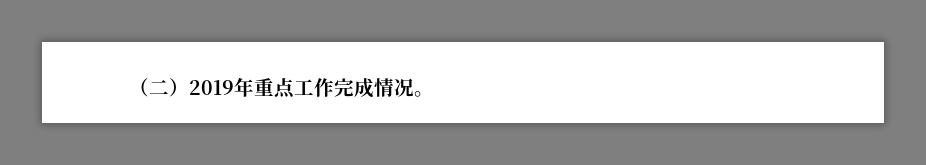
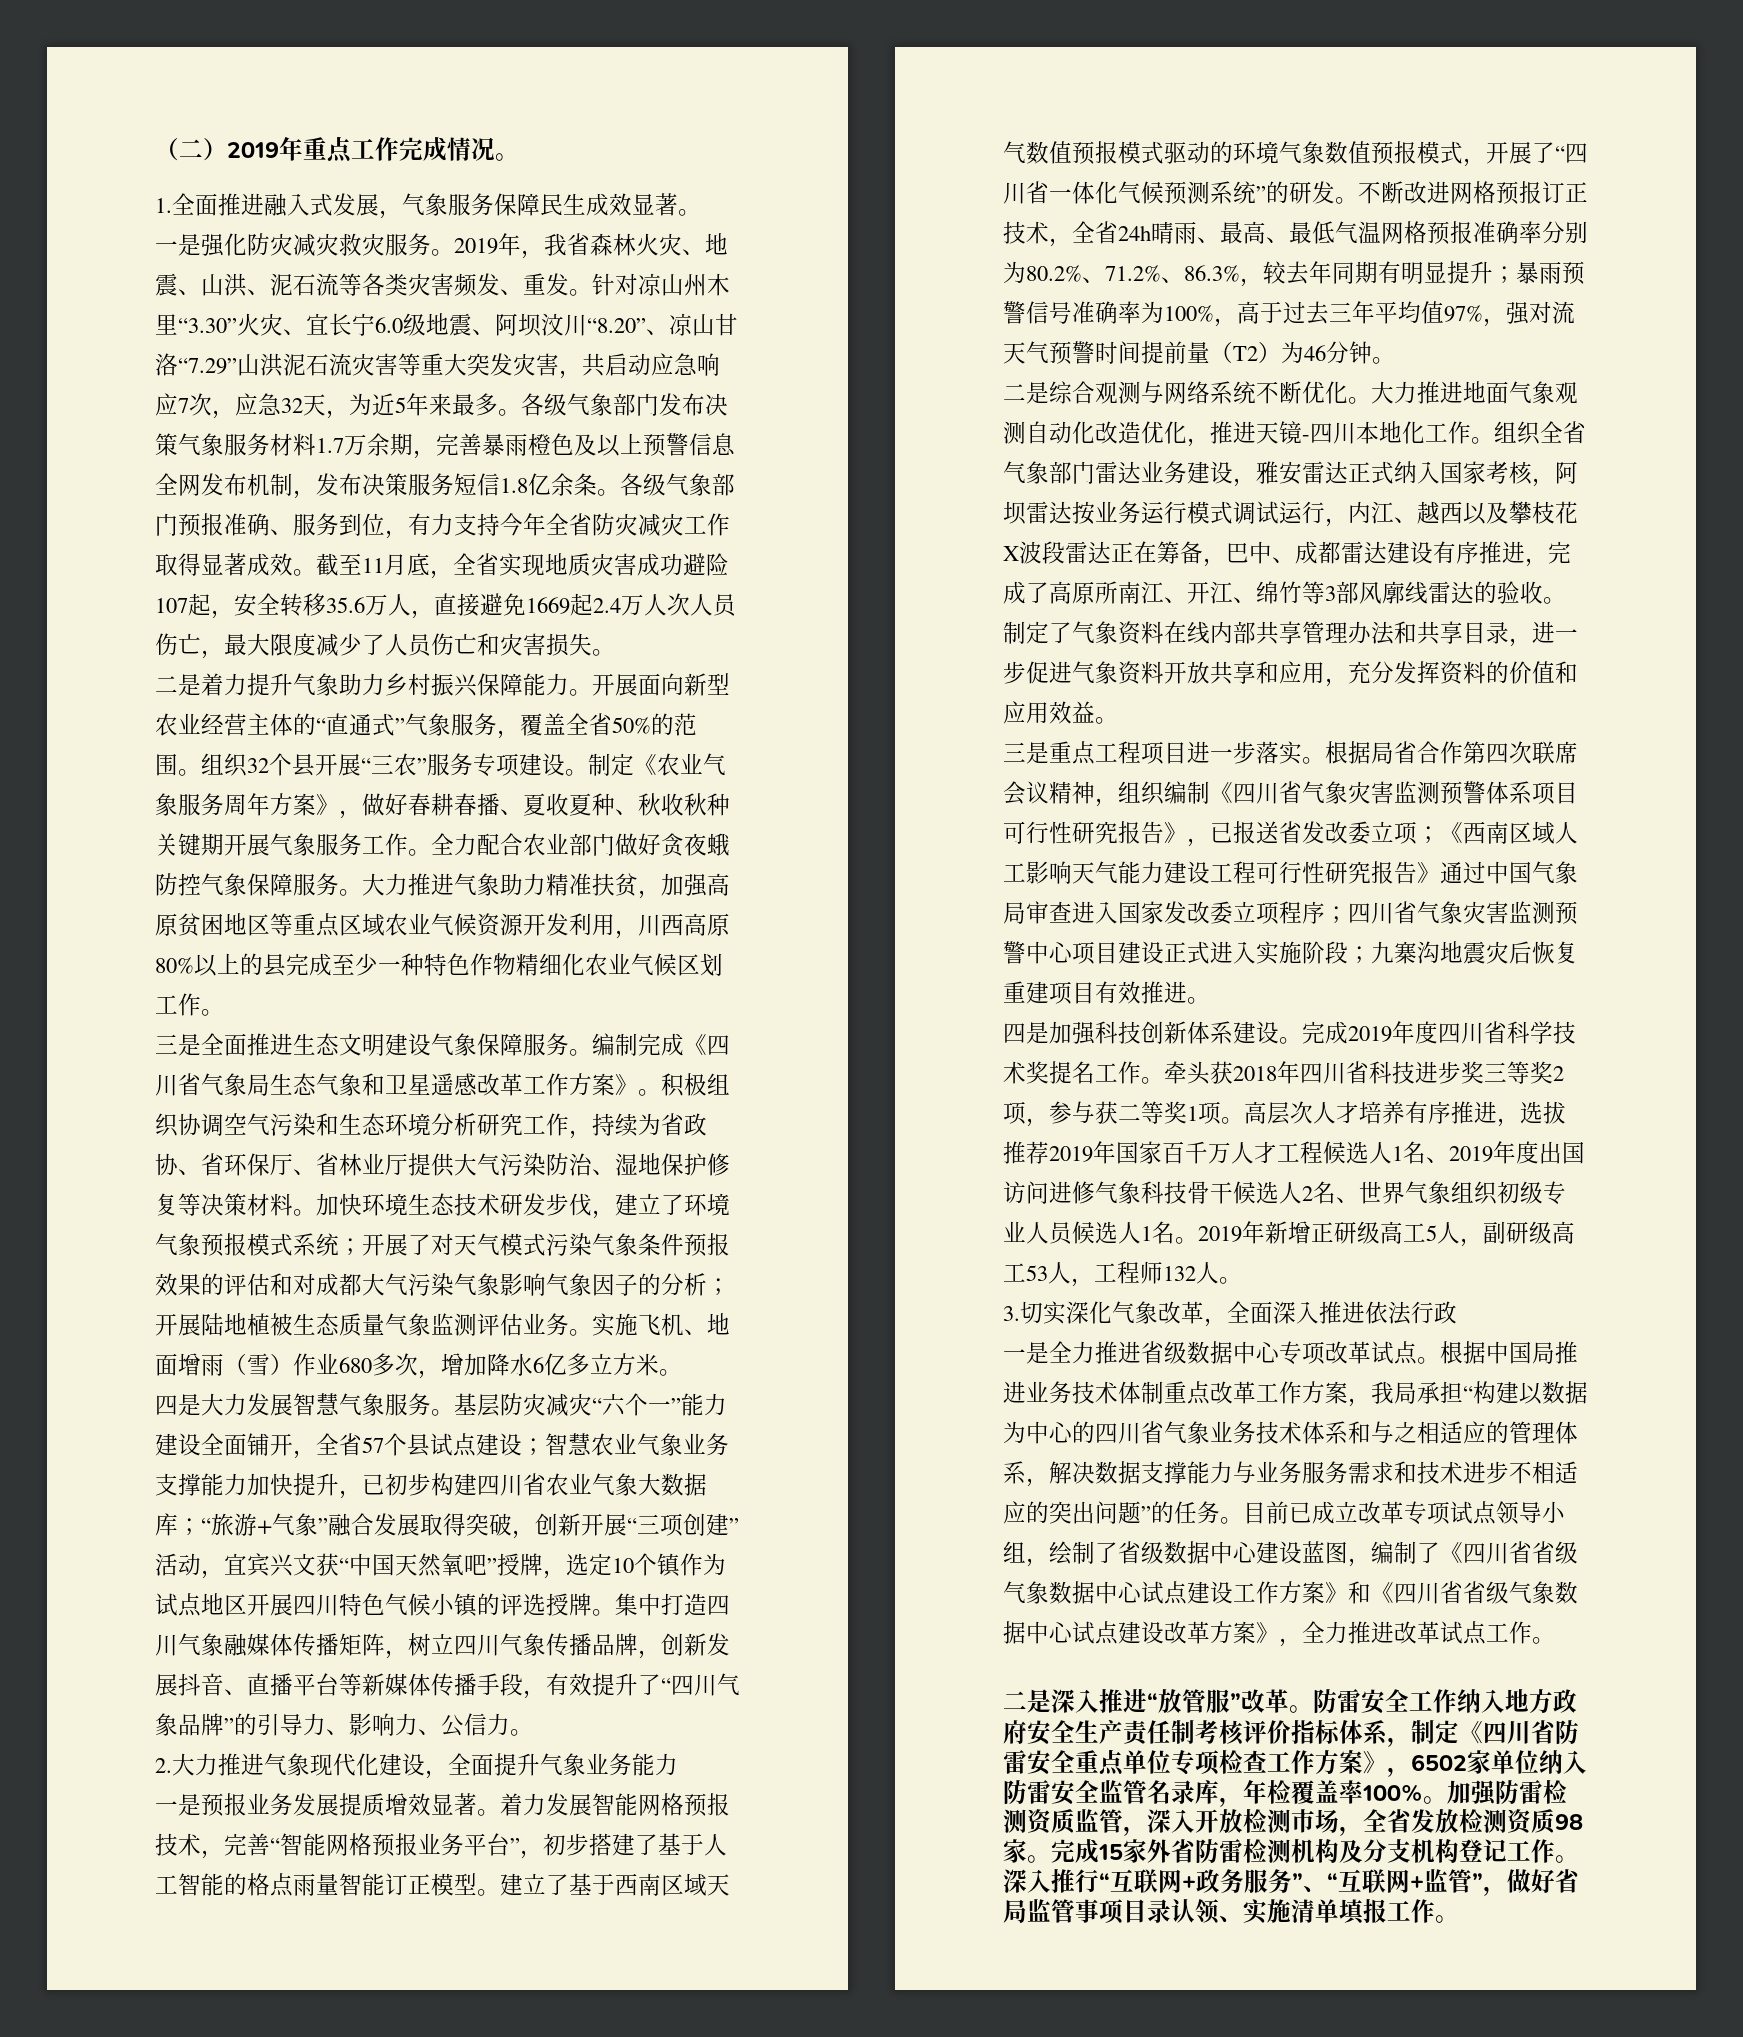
(434, 94) none -> [155,193,701,219] [155,233,728,259] [155,273,730,297] [155,313,738,337] [155,353,720,379] [155,393,728,419] [155,433,735,459] [155,473,735,499] [155,513,730,539] [155,553,729,579] [155,593,737,619] [155,633,615,659] [155,673,730,697] [155,713,697,739] [155,753,726,777] [155,793,730,819] [155,833,730,857] [155,873,730,899] [155,913,730,939] [155,953,723,977] [155,993,224,1016] [155,1033,730,1056] [155,1073,730,1097] [155,1113,707,1139] [155,1153,730,1177] [155,1193,730,1219] [155,1233,730,1257] [155,1273,730,1296] [155,1313,730,1337] [155,1353,682,1379] [155,1393,727,1417] [155,1433,729,1459] [155,1473,707,1499] [155,1513,739,1539] [155,1553,726,1579] [155,1593,730,1617] [155,1633,730,1659] [155,1673,740,1699] [155,1713,533,1737] [155,1753,678,1779] [155,1793,730,1817] [155,1833,727,1859] [155,1873,730,1897] [1003,141,1588,167] [1003,181,1588,205] [1003,221,1588,247] [1003,261,1585,287] [1003,301,1575,327] [1003,341,1395,365] [1003,381,1578,404] [1003,421,1586,447] [1003,461,1578,487] [1003,501,1578,527] [1003,541,1571,567] [1003,581,1566,604] [1003,621,1578,647] [1003,661,1578,687] [1003,701,1118,724] [1003,741,1578,765] [1003,781,1578,807] [1003,821,1578,847] [1003,861,1578,884] [1003,901,1578,925] [1003,941,1578,965] [1003,981,1210,1005] [1003,1021,1576,1045] [1003,1061,1564,1085] [1003,1101,1566,1127] [1003,1141,1585,1164] [1003,1181,1566,1205] [1003,1221,1575,1247] [1003,1261,1242,1287] [1003,1301,1457,1327] [1003,1341,1578,1365] [1003,1381,1588,1407] [1003,1421,1578,1444] [1003,1461,1578,1487] [1003,1501,1565,1525] [1003,1541,1578,1567] [1003,1581,1578,1605] [1003,1621,1555,1647] [1003,1689,1577,1714] [1003,1719,1579,1747] [1003,1749,1587,1777] [1003,1779,1567,1807] [1003,1809,1583,1836] [1003,1839,1579,1864] [1003,1869,1580,1896] [1003,1899,1459,1925] // 1.全面推进融入式发展，气象服务保障民生成效显著。 // 一是强化防灾减灾救灾服务。2019年，我省森林火灾、地震、山洪、泥石流等各类灾害频发、重发。针对凉山州木里“3.30”火灾、宜长宁6.0级地震、阿坝汶川“8.20”、凉山甘洛“7.29”山洪泥石流灾害等重大突发灾害，共启动应急响应7次，应急32天，为近5年来最多。各级气象部门发布决策气象服务材料1.7万余期，完善暴雨橙色及以上预警信息全网发布机制，发布决策服务短信1.8亿余条。各级气象部门预报准确、服务到位，有力支持今年全省防灾减灾工作取得显著成效。截至11月底，全省实现地质灾害成功避险107起，安全转移35.6万人，直接避免1669起2.4万人次人员伤亡，最大限度减少了人员伤亡和灾害损失。 // 二是着力提升气象助力乡村振兴保障能力。开展面向新型农业经营主体的“直通式”气象服务，覆盖全省50%的范围。组织32个县开展“三农”服务专项建设。制定《农业气象服务周年方案》，做好春耕春播、夏收夏种、秋收秋种关键期开展气象服务工作。全力配合农业部门做好贪夜蛾防控气象保障服务。大力推进气象助力精准扶贫，加强高原贫困地区等重点区域农业气候资源开发利用，川西高原80%以上的县完成至少一种特色作物精细化农业气候区划工作。 // 三是全面推进生态文明建设气象保障服务。编制完成《四川省气象局生态气象和卫星遥感改革工作方案》。积极组织协调空气污染和生态环境分析研究工作，持续为省政协、省环保厅、省林业厅提供大气污染防治、湿地保护修复等决策材料。加快环境生态技术研发步伐，建立了环境气象预报模式系统；开展了对天气模式污染气象条件预报效果的评估和对成都大气污染气象影响气象因子的分析；开展陆地植被生态质量气象监测评估业务。实施飞机、地面增雨（雪）作业680多次，增加降水6亿多立方米。 // 四是大力发展智慧气象服务。基层防灾减灾“六个一”能力建设全面铺开，全省57个县试点建设；智慧农业气象业务支撑能力加快提升，已初步构建四川省农业气象大数据库；“旅游+气象”融合发展取得突破，创新开展“三项创建”活动，宜宾兴文获“中国天然氧吧”授牌，选定10个镇作为试点地区开展四川特色气候小镇的评选授牌。集中打造四川气象融媒体传播矩阵，树立四川气象传播品牌，创新发展抖音、直播平台等新媒体传播手段，有效提升了“四川气象品牌”的引导力、影响力、公信力。 // 2.大力推进气象现代化建设，全面提升气象业务能力 // 一是预报业务发展提质增效显著。着力发展智能网格预报技术，完善“智能网格预报业务平台”，初步搭建了基于人工智能的格点雨量智能订正模型。建立了基于西南区域天气数值预报模式驱动的环境气象数值预报模式，开展了“四川省一体化气候预测系统”的研发。不断改进网格预报订正技术，全省24h晴雨、最高、最低气温网格预报准确率分别为80.2%、71.2%、86.3%，较去年同期有明显提升；暴雨预警信号准确率为100%，高于过去三年平均值97%，强对流天气预警时间提前量（T2）为46分钟。 // 二是综合观测与网络系统不断优化。大力推进地面气象观测自动化改造优化，推进天镜-四川本地化工作。组织全省气象部门雷达业务建设，雅安雷达正式纳入国家考核，阿坝雷达按业务运行模式调试运行，内江、越西以及攀枝花X波段雷达正在筹备，巴中、成都雷达建设有序推进，完成了高原所南江、开江、绵竹等3部风廓线雷达的验收。制定了气象资料在线内部共享管理办法和共享目录，进一步促进气象资料开放共享和应用，充分发挥资料的价值和应用效益。 // 三是重点工程项目进一步落实。根据局省合作第四次联席会议精神，组织编制《四川省气象灾害监测预警体系项目可行性研究报告》，已报送省发改委立项；《西南区域人工影响天气能力建设工程可行性研究报告》通过中国气象局审查进入国家发改委立项程序；四川省气象灾害监测预警中心项目建设正式进入实施阶段；九寨沟地震灾后恢复重建项目有效推进。 // 四是加强科技创新体系建设。完成2019年度四川省科学技术奖提名工作。牵头获2018年四川省科技进步奖三等奖2项，参与获二等奖1项。高层次人才培养有序推进，选拔推荐2019年国家百千万人才工程候选人1名、2019年度出国访问进修气象科技骨干候选人2名、世界气象组织初级专业人员候选人1名。2019年新增正研级高工5人，副研级高工53人，工程师132人。 // 3.切实深化气象改革，全面深入推进依法行政 // 一是全力推进省级数据中心专项改革试点。根据中国局推进业务技术体制重点改革工作方案，我局承担“构建以数据为中心的四川省气象业务技术体系和与之相适应的管理体系，解决数据支撑能力与业务服务需求和技术进步不相适应的突出问题”的任务。目前已成立改革专项试点领导小组，绘制了省级数据中心建设蓝图，编制了《四川省省级气象数据中心试点建设工作方案》和《四川省省级气象数据中心试点建设改革方案》，全力推进改革试点工作。 // 二是深入推进“放管服”改革。防雷安全工作纳入地方政府安全生产责任制考核评价指标体系，制定《四川省防雷安全重点单位专项检查工作方案》，6502家单位纳入防雷安全监管名录库，年检覆盖率100%。加强防雷检测资质监管，深入开放检测市场，全省发放检测资质98家。完成15家外省防雷检测机构及分支机构登记工作。深入推行“互联网+政务服务”、“互联网+监管”，做好省局监管事项目录认领、实施清单填报工作。

